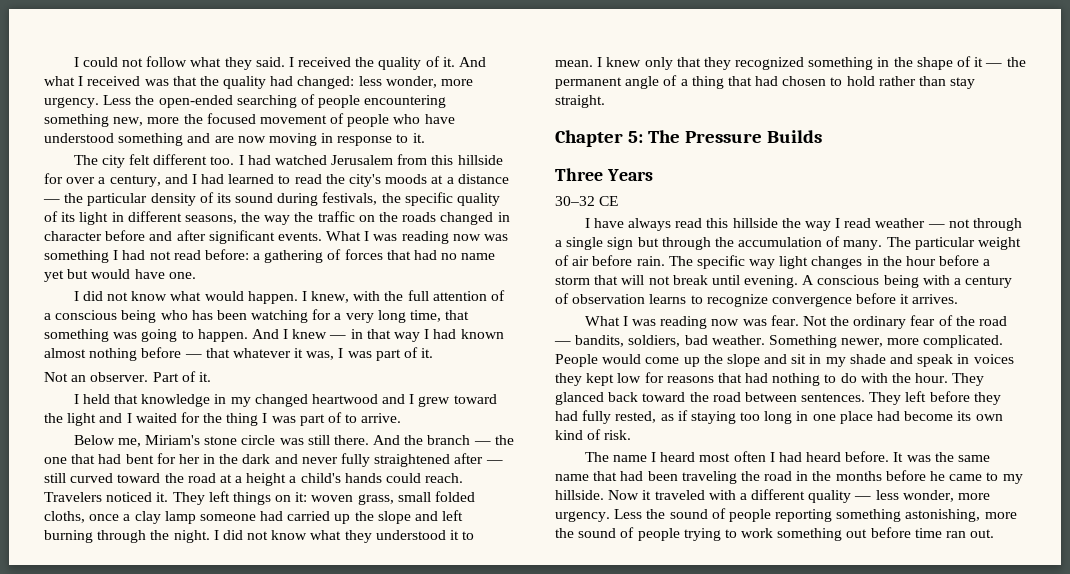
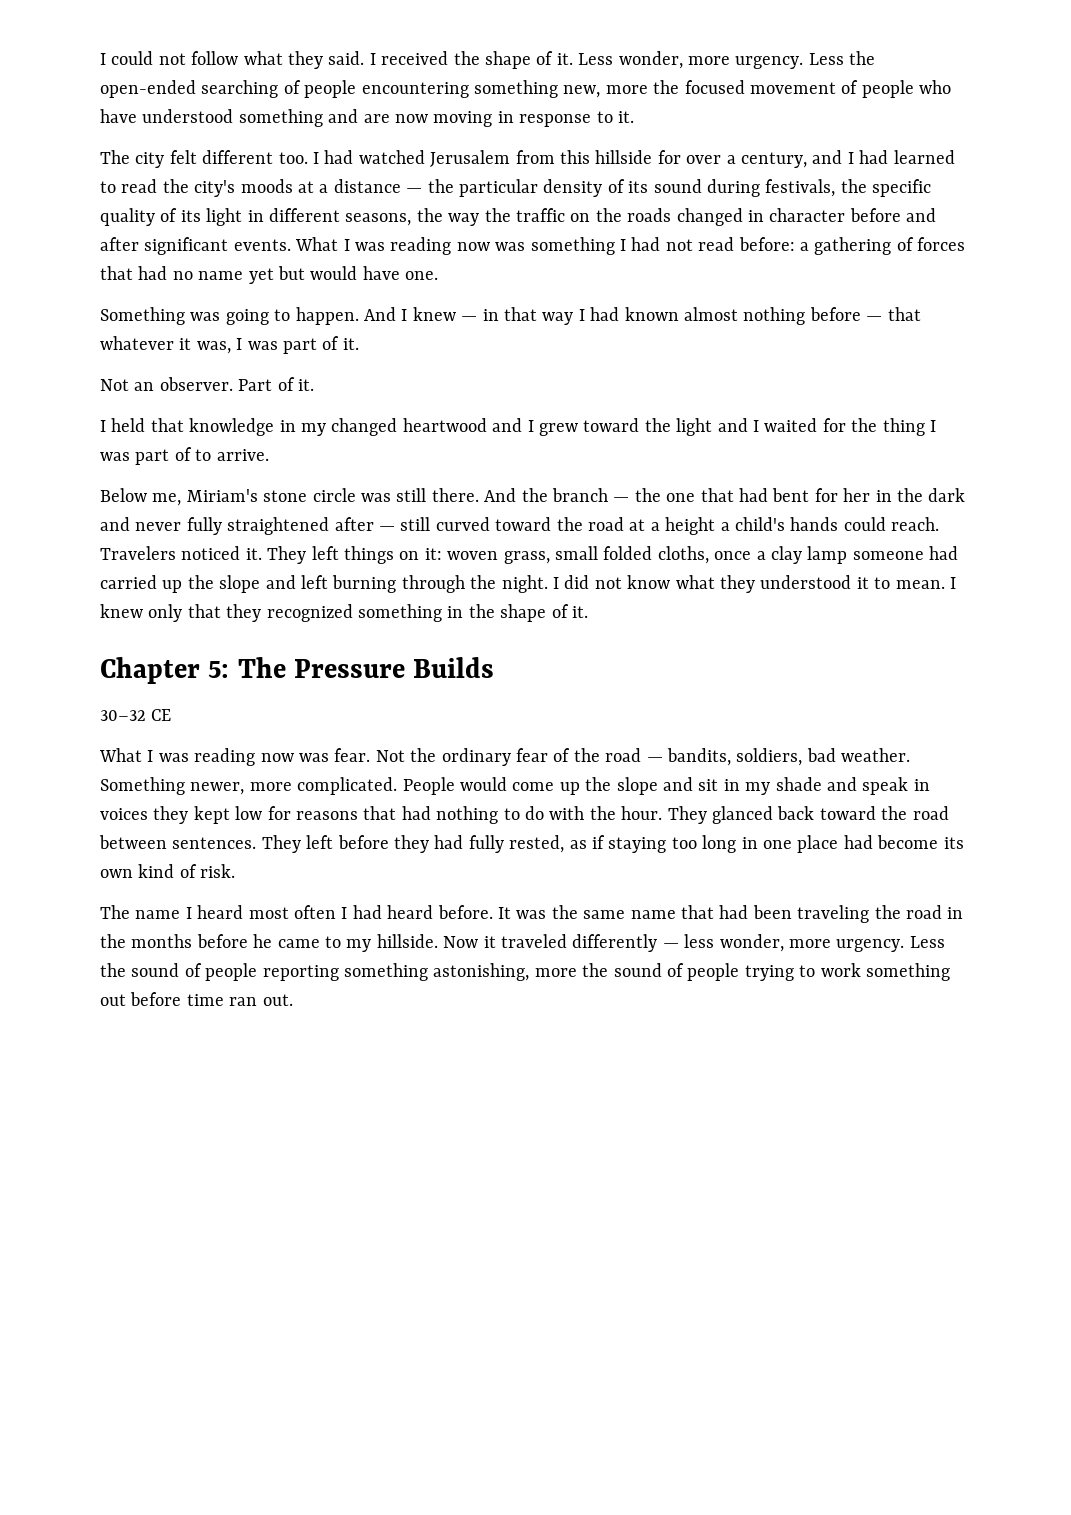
[378,56,487,70] [44,76,382,89] quality of it. And what I received was that the quality had changed: less -> [484,51,614,69] shape of it. Less
[73,290,506,304] [44,309,470,323] [44,329,109,342] I did not know what would happen. I knew, with the full attention of a conscious being who has been watching for a very long time, that something -> [100,307,185,325] Something
[974,57,1026,67] [555,75,976,89] [555,95,605,108] it — the permanent angle of a thing that had chosen to hold rather than stay straight. -> [571,606,588,618] it.
[555,168,653,181] // Three Years -> (495, 667) none
[584,218,1023,231] [555,236,1022,250] [555,255,991,269] [555,275,1013,288] [555,293,959,307] // I have always read this hillside the way I read weather — not through a single sign but through the accumulation of many. The particular weight of air before rain. The specific way light changes in the hour before a storm that will not break until evening. A conscious being with a century of observation learns to recognize convergence before it arrives. -> (172, 715) none
[708,489,852,503] with a different quality -> [572,934,658,952] differently

